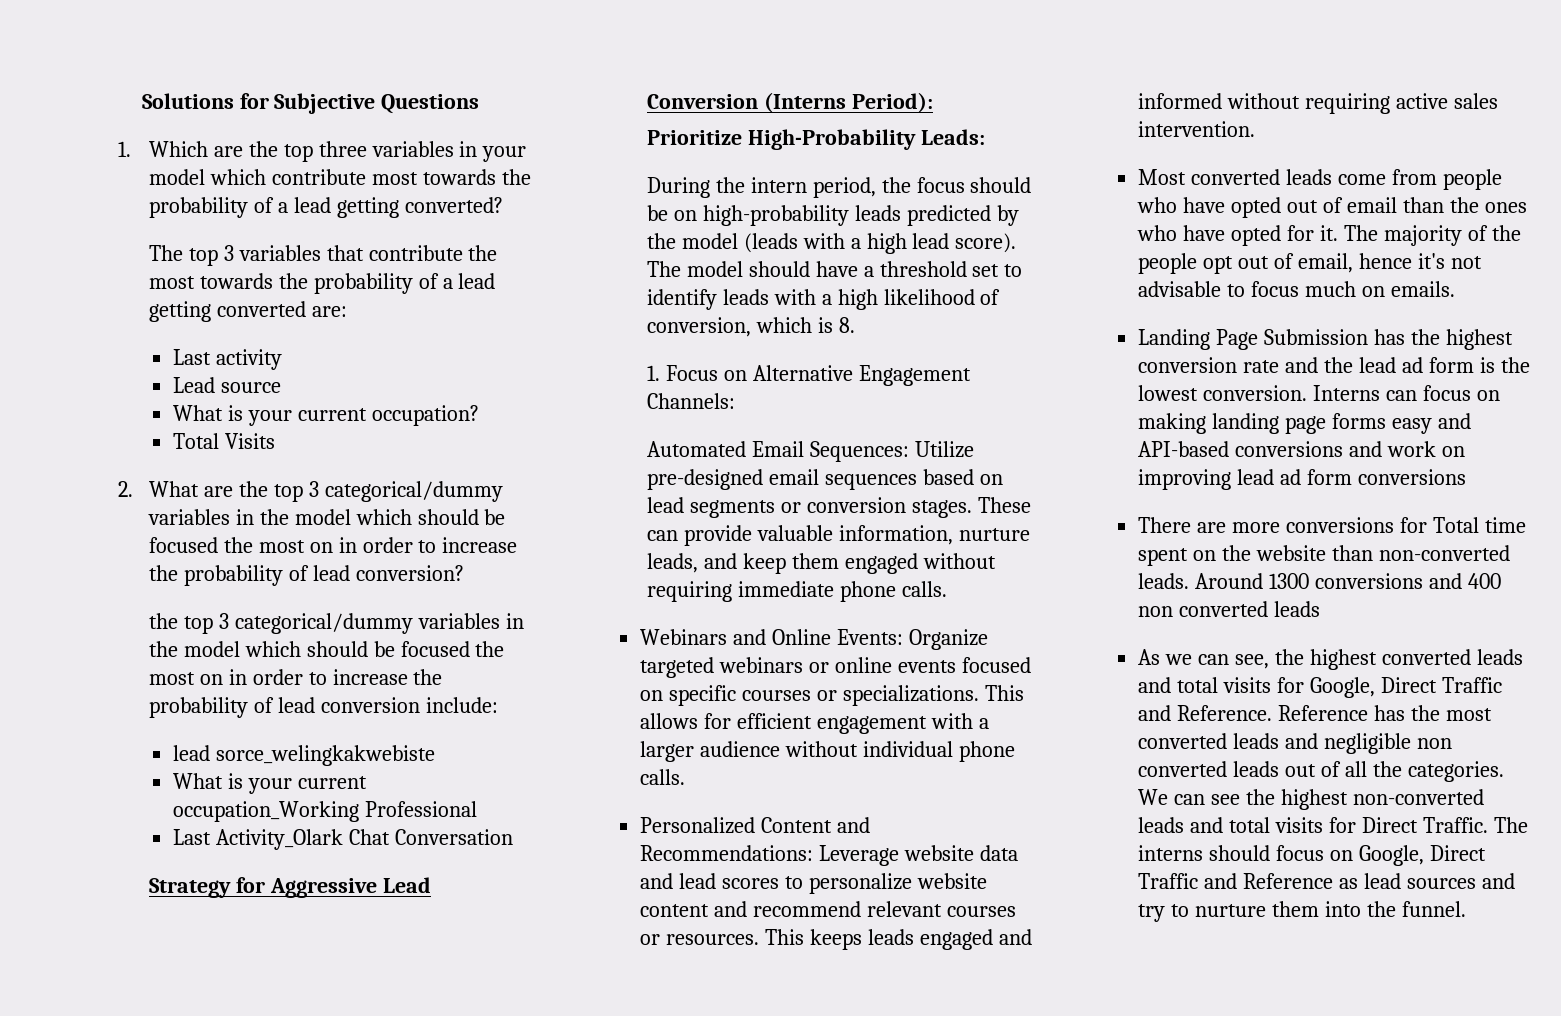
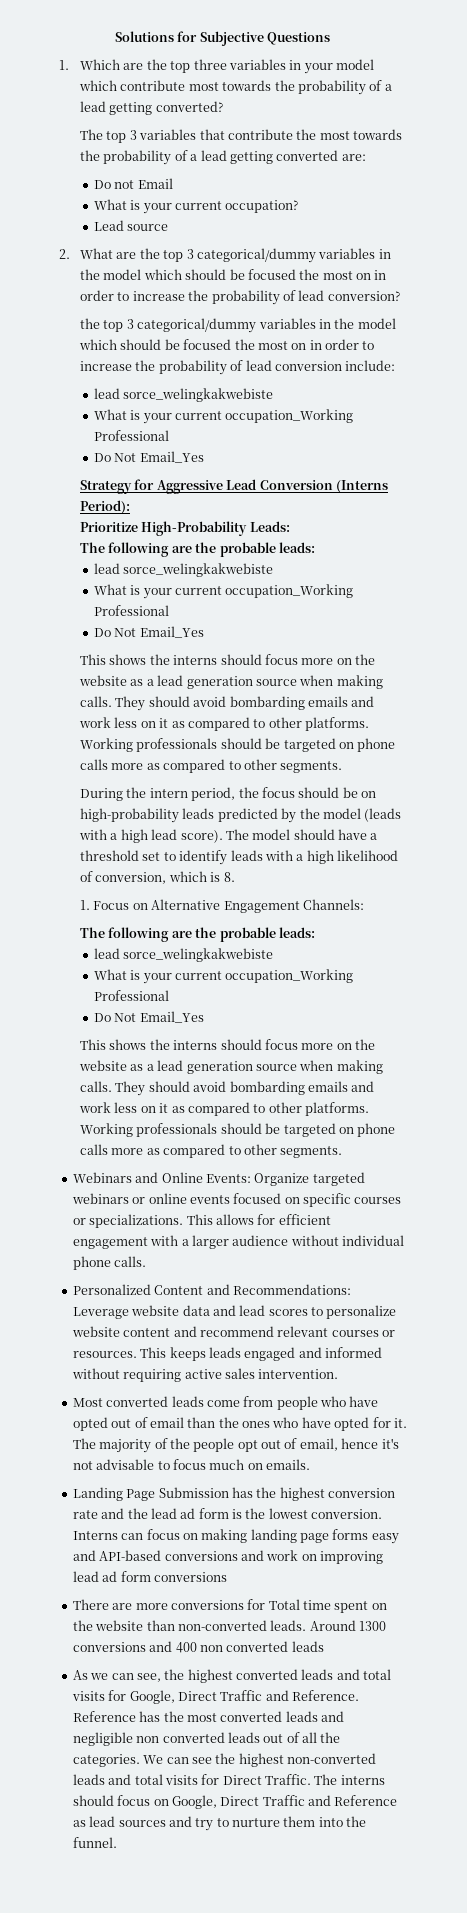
[173,349,282,370] [173,377,281,393] Last activity // Lead source -> [93,178,173,189] Do not Email
[173,433,275,449] Total Visits -> [93,220,169,231] Lead source
[173,829,513,850] Last Activity_Olark Chat Conversation -> [93,451,204,463] Do Not Email_Yes
(985, 137) none -> [80,542,315,557] [93,563,274,577] [93,584,354,599] [93,605,169,616] [93,626,204,638] [80,654,376,665] [79,675,383,689] [80,696,375,711] [79,717,370,731] [80,738,396,752] [80,759,343,773] // The following are the probable leads: // lead sorce_welingkakwebiste // What is your current occupation_Working Professional // Do Not Email_Yes // This shows the interns should focus more on the website as a lead generation source when making calls. They should avoid bombarding emails and work less on it as compared to other platforms. Working professionals should be targeted on phone calls more as compared to other segments.
[646,441,974,462] [646,469,1003,490] [646,497,1031,518] [646,525,1030,546] [646,553,996,574] [646,581,947,602] Automated Email Sequences: Utilize pre-designed email sequences based on lead segments or conversion stages. These can provide valuable information, nurture leads, and keep them engaged without requiring immediate phone calls. -> [80,927,315,942] [93,948,274,962] [93,969,354,984] [93,990,169,1001] [93,1011,204,1023] [80,1039,376,1050] [79,1060,383,1074] [80,1081,375,1096] [79,1102,370,1116] [80,1123,396,1137] [80,1144,343,1158] The following are the probable leads: // lead sorce_welingkakwebiste // What is your current occupation_Working Professional // Do Not Email_Yes // This shows the interns should focus more on the website as a lead generation source when making calls. They should avoid bombarding emails and work less on it as compared to other platforms. Working professionals should be targeted on phone calls more as compared to other segments.

